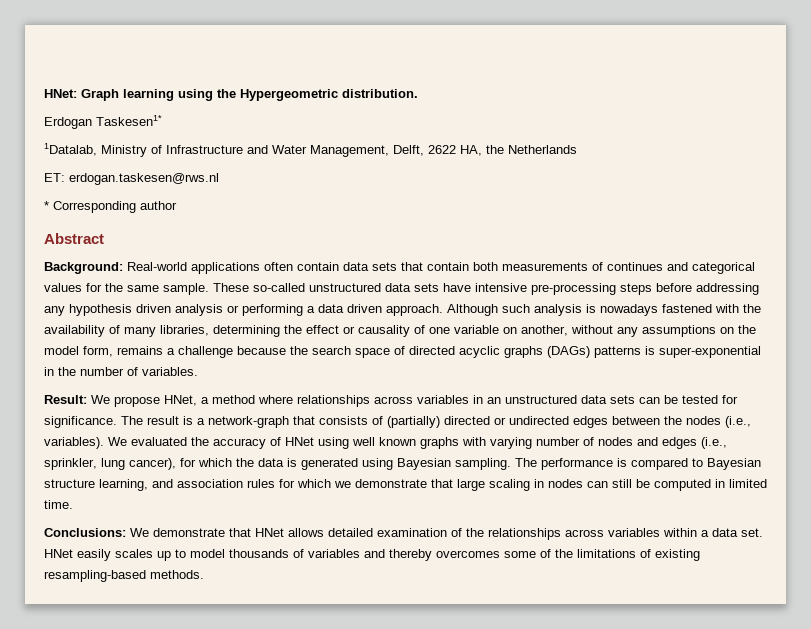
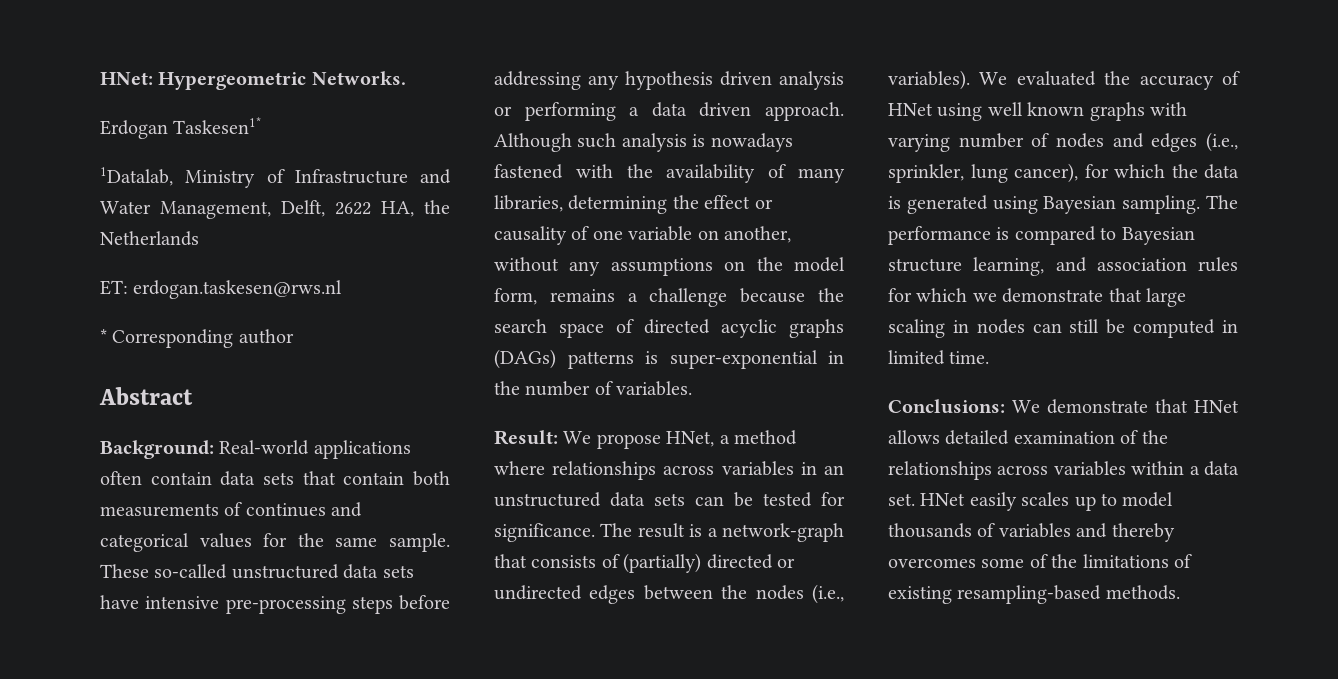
[81,89,418,101] Graph learning using the Hypergeometric distribution. -> [158,71,406,90] Hypergeometric Networks.

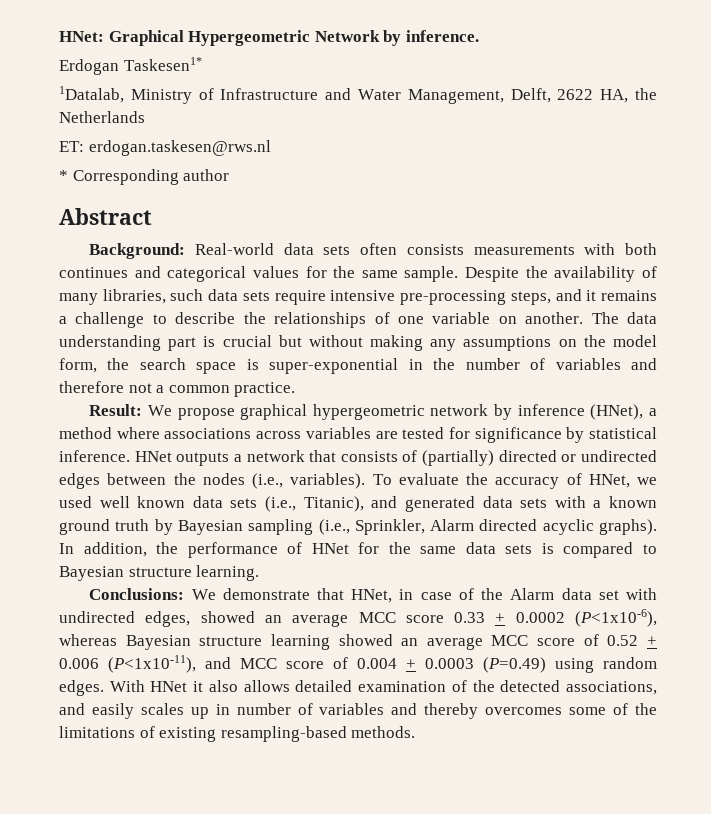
[158,71,406,90] Hypergeometric Networks. -> [108,30,479,46] Graphical Hypergeometric Network by inference.
[313,440,411,459] [100,471,451,486] [100,502,243,517] applications often contain data sets that contain both measurements of -> [283,243,657,255] data sets often consists measurements with both
[100,564,414,579] [100,595,450,614] [494,71,844,90] [494,102,844,121] [494,133,793,152] [494,164,613,179] These so-called unstructured data sets have intensive pre-processing steps before addressing any hypothesis driven analysis or performing a data driven approach. Although such analysis is nowadays fastened with -> [465,267,520,282] Despite
[568,195,773,214] [494,226,791,245] [494,257,559,272] determining the effect or causality of one variable on another, without -> [170,289,658,305] [59,312,657,328] [59,335,424,351] such data sets require intensive pre-processing steps, and it remains a challenge to describe the relationships of one variable on another. The data understanding part is crucial but without making
[549,288,844,307] [494,319,844,338] [494,349,634,369] remains a challenge because the search space of directed acyclic graphs (DAGs) patterns -> [107,358,237,374] the search space
[616,381,693,396] [494,430,715,449] variables. // Result: We propose HNet, -> [555,358,657,370] [59,381,296,397] [89,404,644,420] variables and therefore not a common practice. // Result: We propose graphical hypergeometric network by inference (HNet),
[552,461,844,480] [494,492,845,507] [494,523,844,542] relationships across variables in an unstructured data sets can be tested for significance. The result is a network-graph -> [164,427,657,443] [59,450,305,466] associations across variables are tested for significance by statistical inference. HNet outputs a network
[979,71,1096,86] We evaluated -> [372,473,459,485] To evaluate
[888,102,1187,121] [888,132,1238,152] [888,163,1239,183] [888,195,1238,214] [888,226,991,245] HNet using well known graphs with varying number of nodes and edges (i.e., sprinkler, lung cancer), for which the data is generated using Bayesian sampling. The performance -> [588,474,657,488] [59,496,657,512] [59,519,657,535] [59,542,533,558] HNet, we used well known data sets (i.e., Titanic), and generated data sets with a known ground truth by Bayesian sampling (i.e., Sprinkler, Alarm directed acyclic graphs). In addition, the performance of HNet for the same data sets
[973,257,1238,276] [888,288,1186,307] [888,319,1238,338] [888,350,990,365] [888,399,1239,414] learning, and association rules for which we demonstrate that large scaling in nodes can still be computed in limited time. // Conclusions: We demonstrate that HNet -> [196,565,260,581] [89,588,657,603] [59,609,658,627] [59,634,657,650] [59,655,657,673] [59,680,238,696] learning. // Conclusions: We demonstrate that HNet, in case of the Alarm data set with undirected edges, showed an average MCC score 0.33 + 0.0002 (P<1x10-6), whereas Bayesian structure learning showed an average MCC score of 0.52 + 0.006 (P<1x10-11), and MCC score of 0.004 + 0.0003 (P=0.49) using random edges. With HNet it also
[888,461,1239,480] [888,492,1174,511] [888,523,972,538] relationships across variables within a data set. HNet easily scales up to model thousands -> [500,680,657,695] [59,703,291,719] detected associations, and easily scales up in number

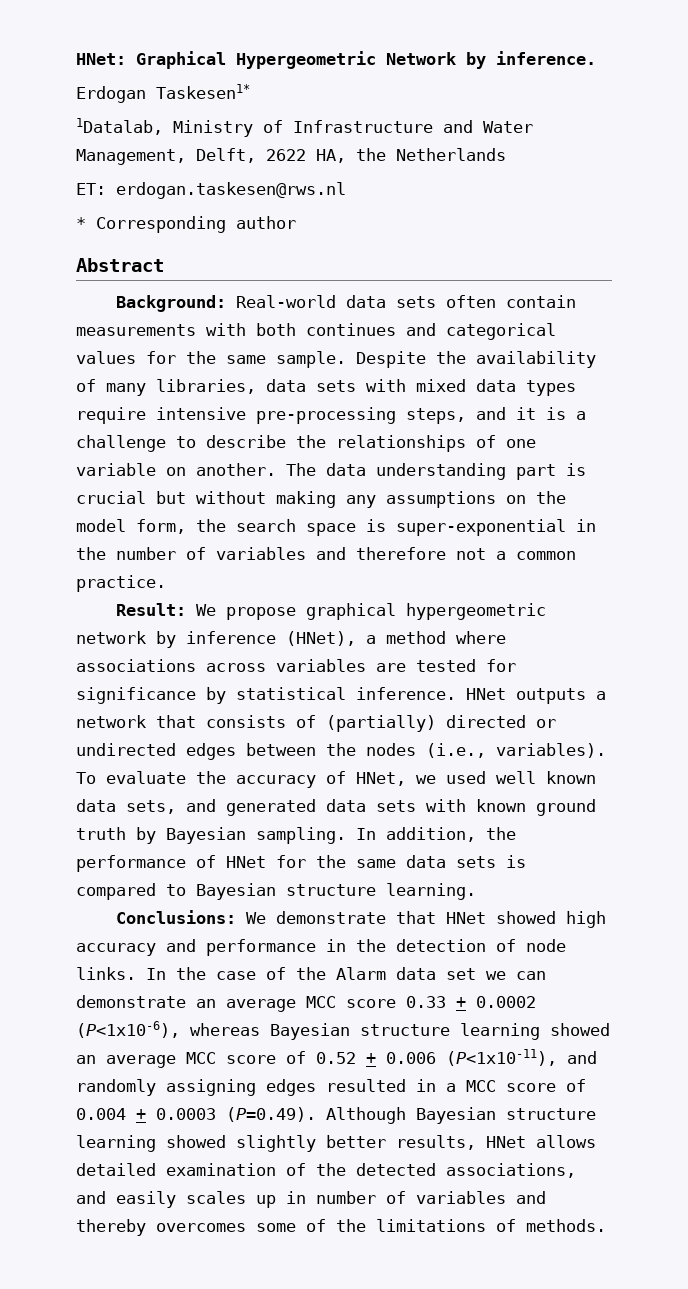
[406,244,464,255] consists -> [505,295,576,308] contain
[170,289,270,301] such data sets -> [266,379,576,396] data sets with mixed data types
[601,290,658,301] remains -> [546,407,566,420] is
[230,496,364,512] sets (i.e., Titanic), -> [126,800,176,814] sets,
[593,500,602,508] a -> (466, 805) none
[248,519,657,535] sampling (i.e., Sprinkler, Alarm directed acyclic graphs). -> [256,827,346,844] sampling.
[351,589,414,603] HNet, in -> [445,911,606,928] [76,939,566,956] [76,967,206,980] HNet showed high accuracy and performance in the detection of node links. In the
[625,588,657,600] [59,611,255,627] with undirected edges, showed -> [486,971,546,980] [76,995,186,1008] we can demonstrate
(231, 663) none -> [76,1079,456,1096] randomly assigning edges resulted in a
[483,657,657,673] [59,680,238,696] (P=0.49) using random edges. With HNet it also -> [226,1107,596,1124] [76,1135,526,1152] (P=0.49). Although Bayesian structure learning showed slightly better results, HNet
[159,726,347,742] existing resampling-based -> (516, 1225) none

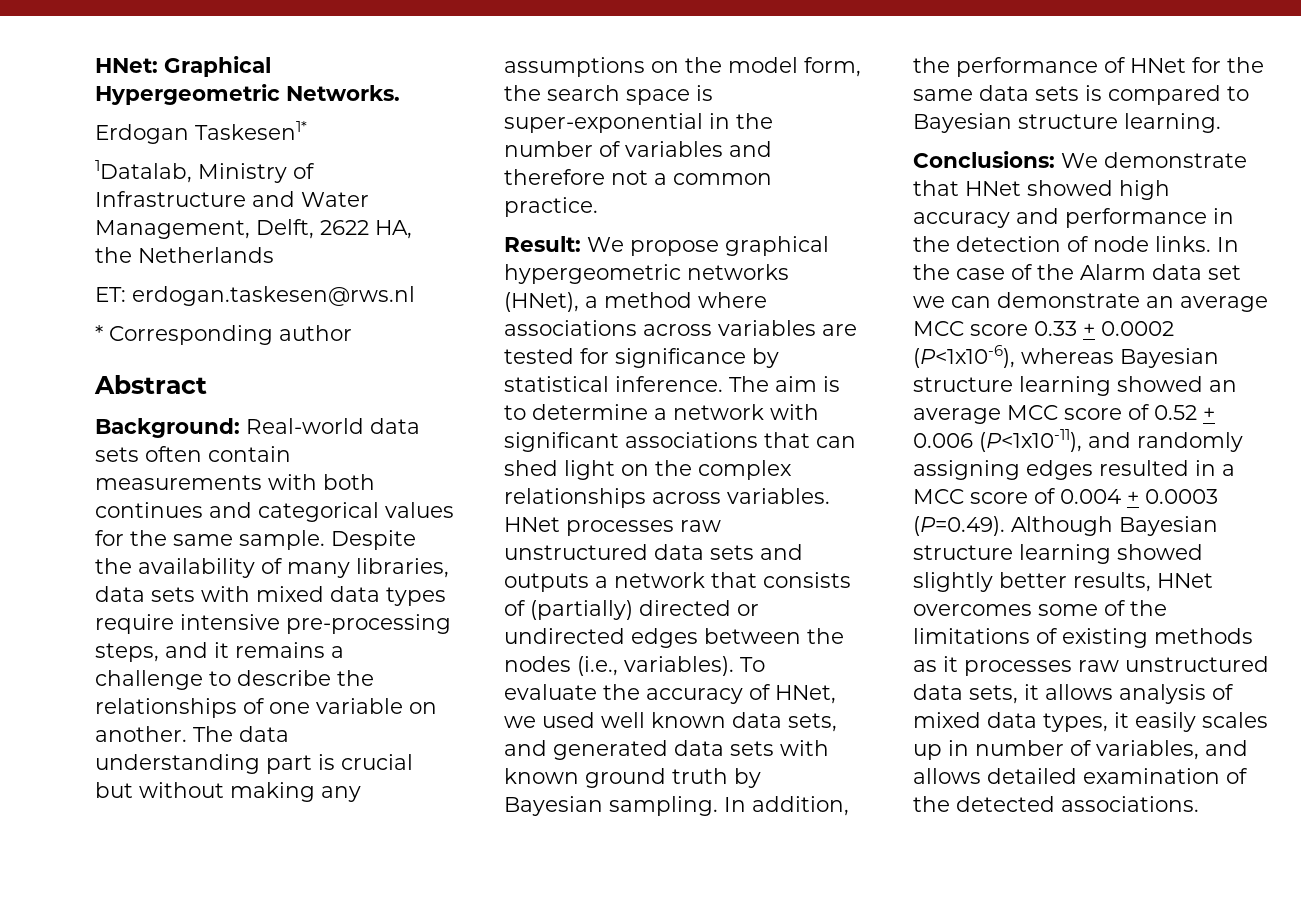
[386,51,596,69] Network by inference. -> [286,85,400,101] Networks.
[546,407,566,420] is -> [235,642,325,658] remains
[76,631,276,648] network by inference -> [687,264,789,280] networks
[466,688,506,700] HNet -> [729,376,840,392] [504,404,819,420] [504,432,856,452] [504,460,792,480] [504,488,830,508] [504,517,721,536] [504,544,803,560] The aim is to determine a network with significant associations that can shed light on the complex relationships across variables. HNet processes raw unstructured data sets and
(526, 1142) none -> [913,600,1167,616] [913,628,1253,648] [913,656,1269,676] [913,684,1234,704] [913,712,1268,732] [913,740,1248,760] overcomes some of the limitations of existing methods as it processes raw unstructured data sets, it allows analysis of mixed data types, it easily scales up in number of variables, and
[446,1163,576,1178] [76,1191,546,1208] [76,1219,606,1236] associations, and easily scales up in number of variables and thereby overcomes some of the limitations of methods. -> [1061,796,1199,812] associations.

